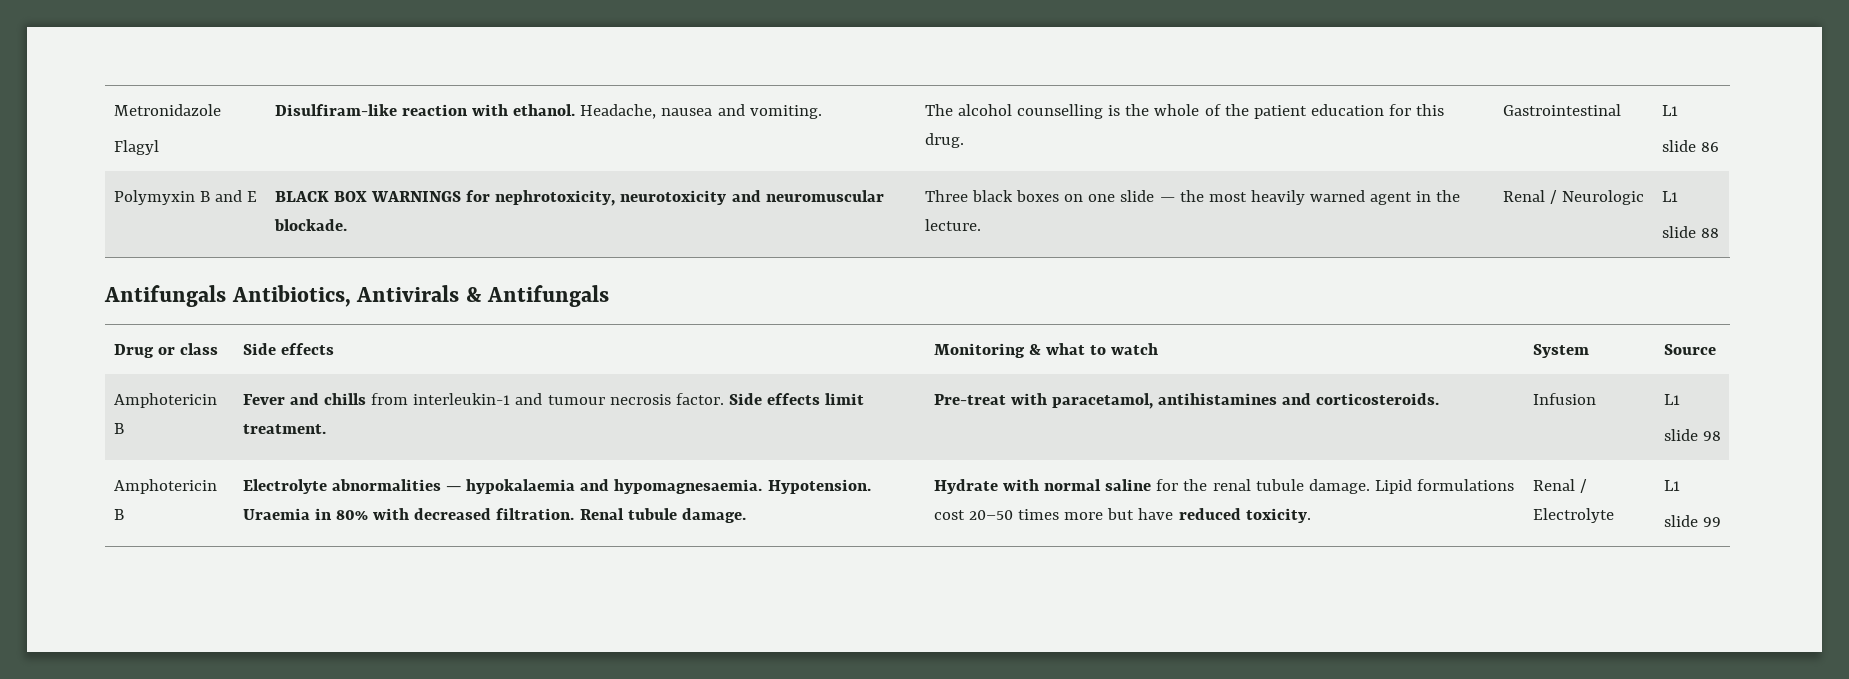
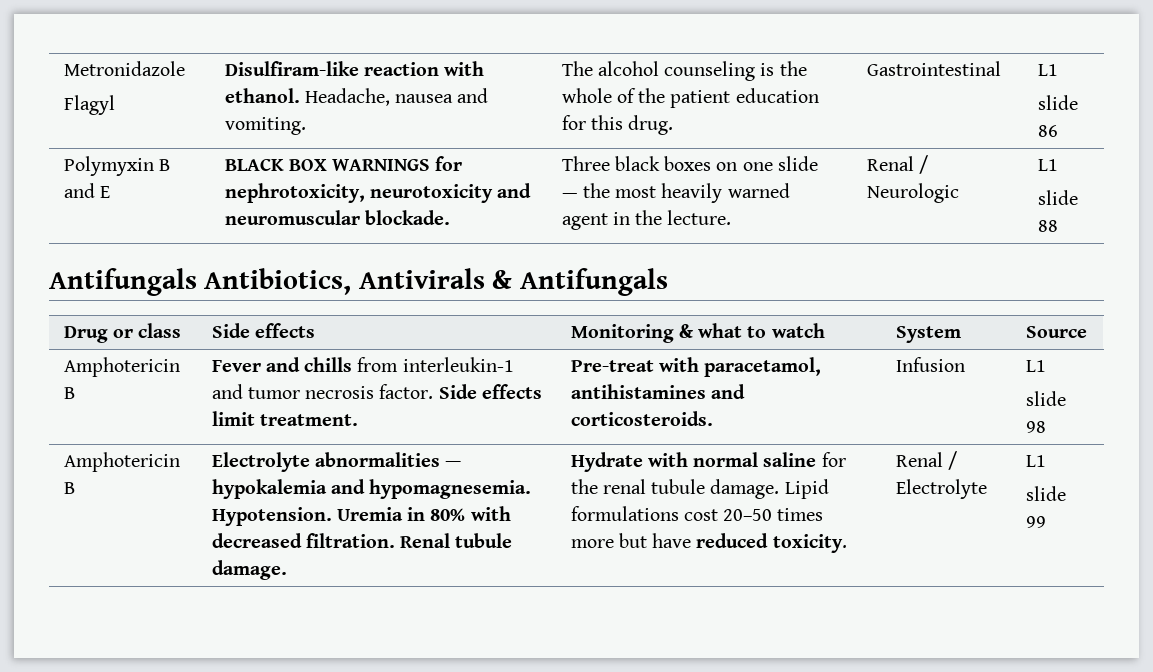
[1017,104,1104,119] counselling -> [664,61,756,81] counseling
[547,395,605,405] tumour -> [247,387,300,399] tumor
[466,479,871,494] [242,508,310,520] hypokalaemia and hypomagnesaemia. Hypotension. Uraemia -> [211,479,532,499] [211,507,403,526] hypokalemia and hypomagnesemia. Hypotension. Uremia

